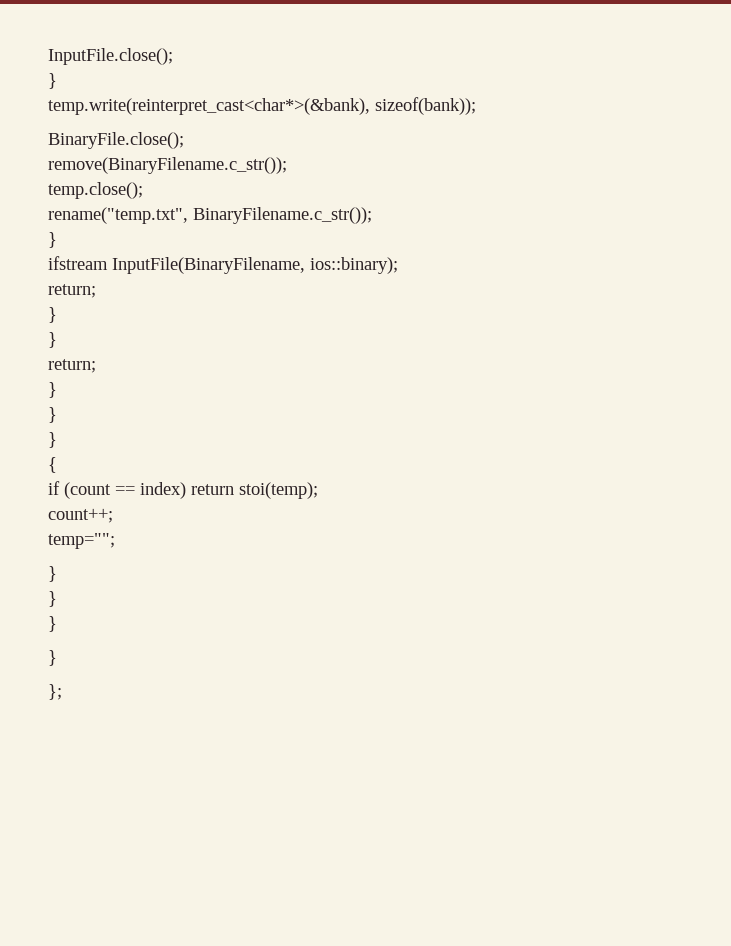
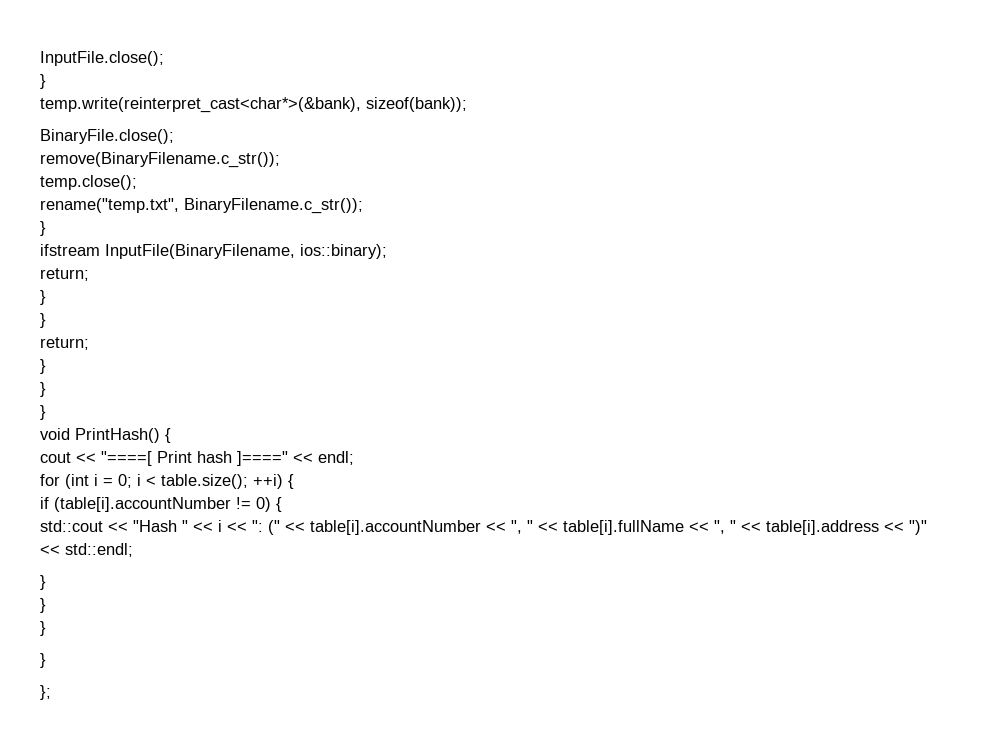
[48,457,57,473] [48,481,318,499] [48,508,113,523] [48,533,115,549] { // if (count == index) return stoi(temp); // count++; // temp=""; -> [40,428,171,443] [40,451,354,466] [40,474,294,489] [40,497,282,512] [40,520,927,535] [40,543,133,557] void PrintHash() { // cout << "====[ Print hash ]====" << endl; // for (int i = 0; i < table.size(); ++i) { // if (table[i].accountNumber != 0) { // std::cout << "Hash " << i << ": (" << table[i].accountNumber << ", " << table[i].fullName << ", " << table[i].address << ")" << std::endl;

